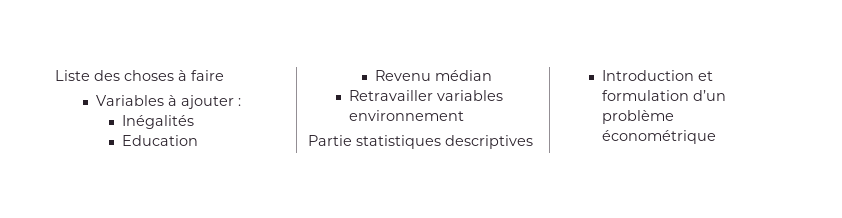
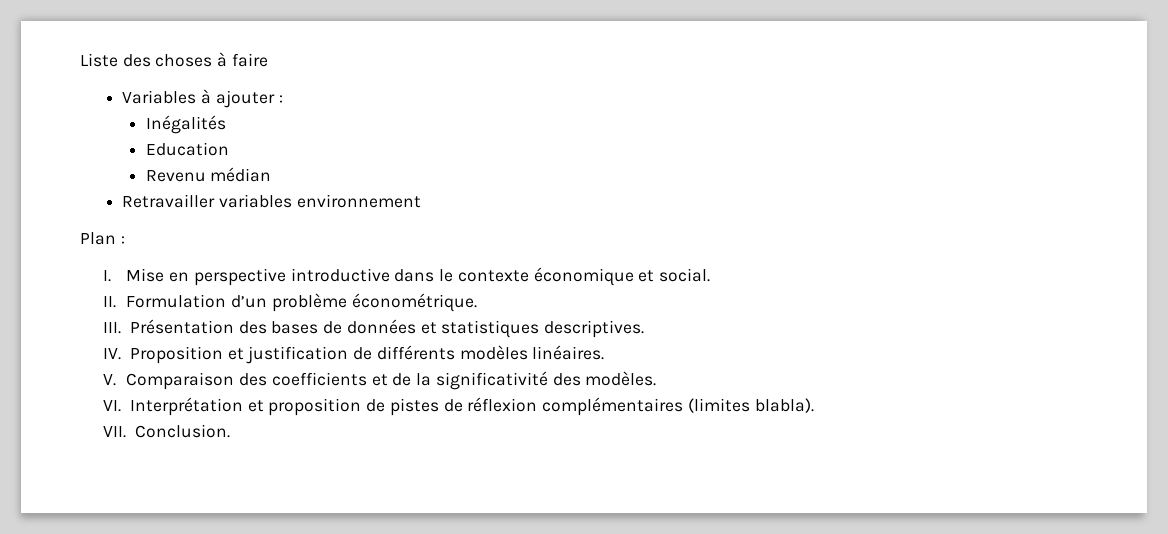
[308,135,533,149] [602,70,714,81] [602,90,727,101] [602,110,675,124] [602,130,717,144] Partie statistiques descriptives // Introduction et formulation d’un problème économétrique -> [80,232,125,245] [103,267,710,286] [103,293,477,312] [103,319,645,338] [103,345,605,364] [103,371,657,390] [103,397,814,416] [103,424,230,438] Plan : // I. Mise en perspective introductive dans le contexte économique et social. // II. Formulation d’un problème économétrique. // III. Présentation des bases de données et statistiques descriptives. // IV. Proposition et justification de différents modèles linéaires. // V. Comparaison des coefficients et de la significativité des modèles. // VI. Interprétation et proposition de pistes de réflexion complémentaires (limites blabla). // VII. Conclusion.

